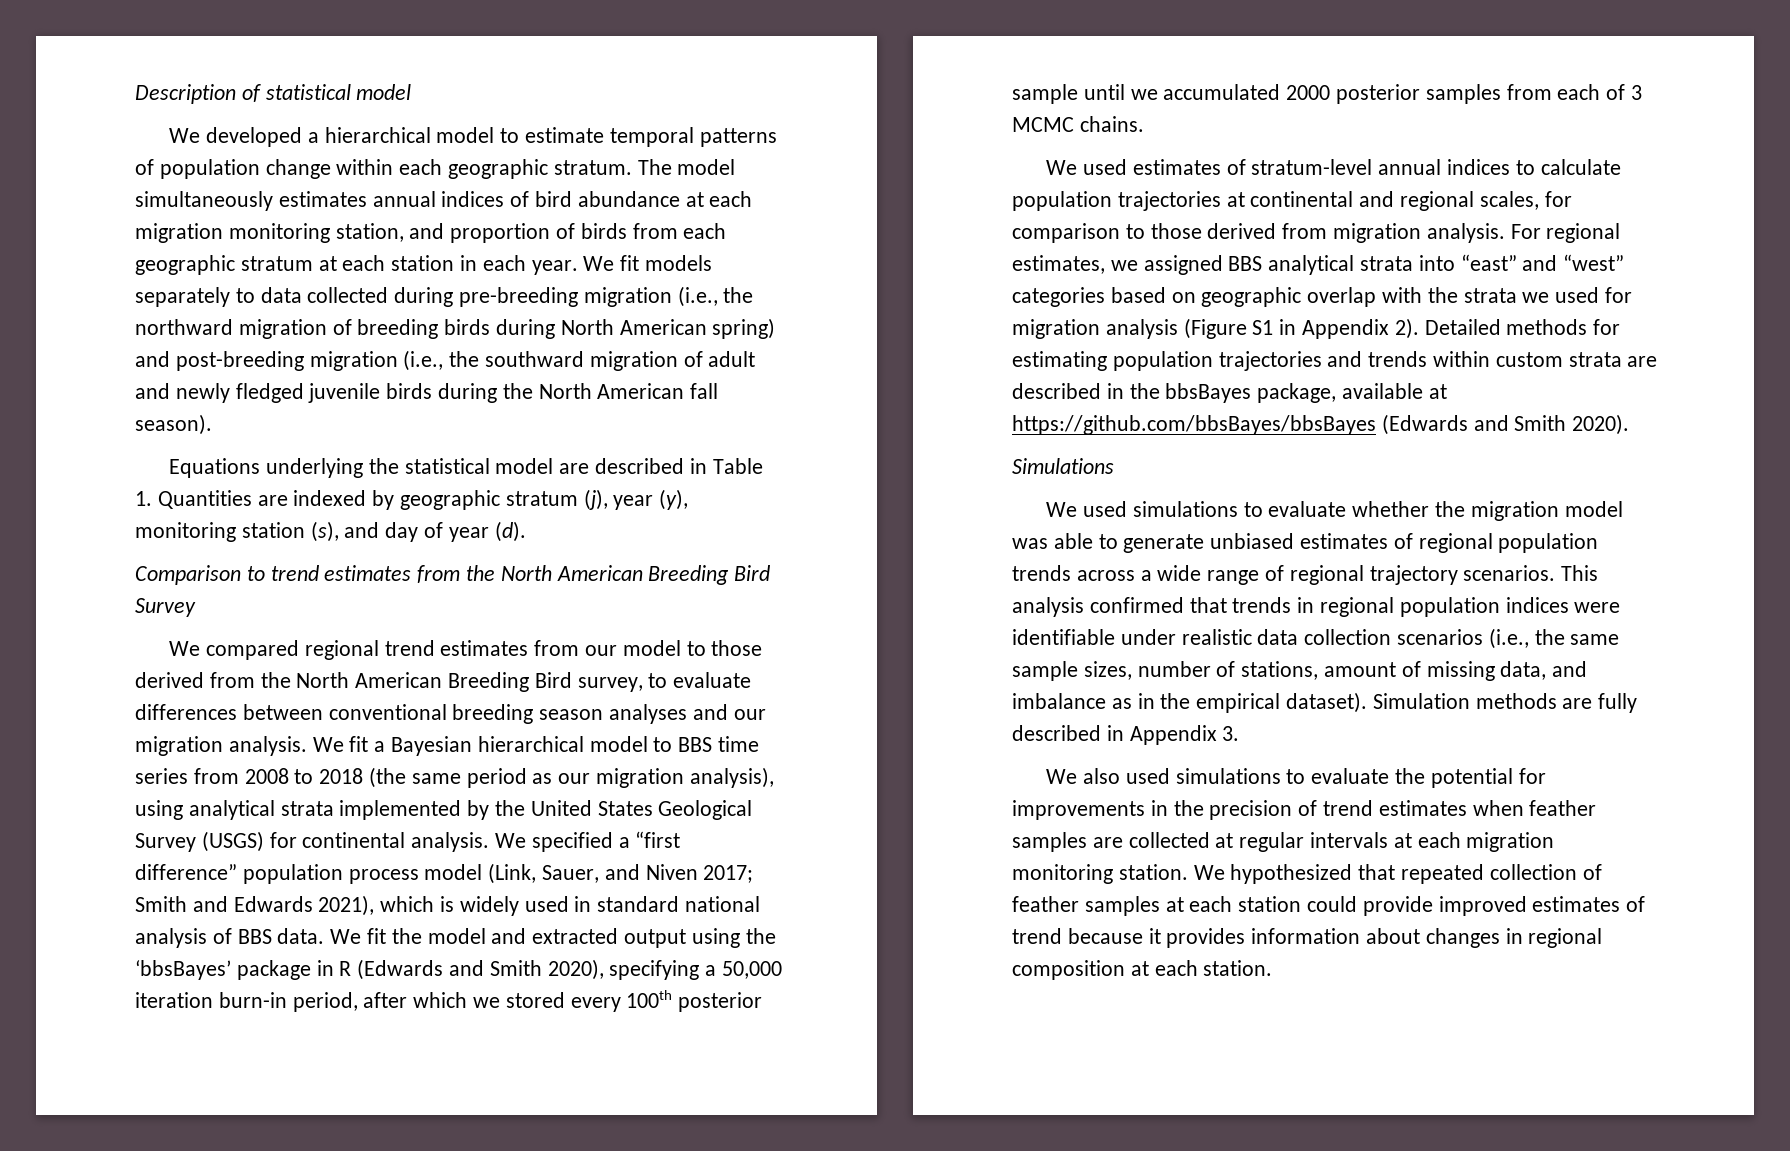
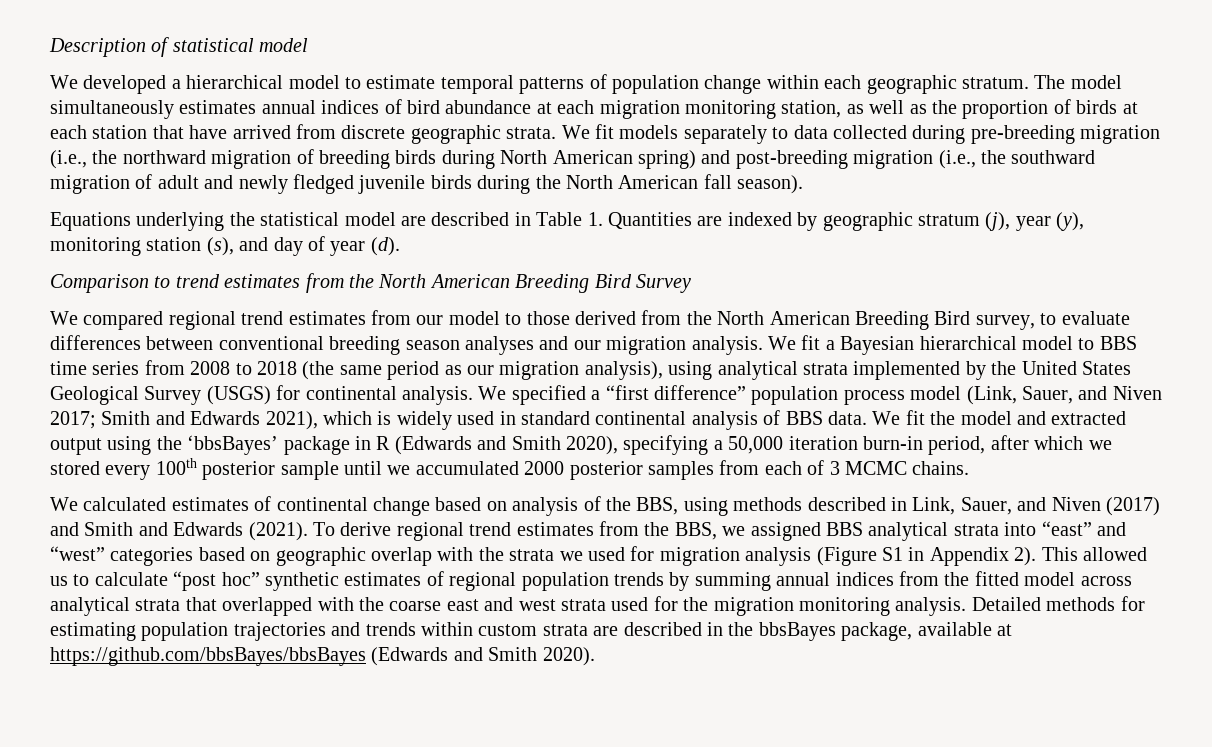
[409,223,727,243] [135,255,578,275] and proportion of birds from each geographic stratum at each station in each year. -> [846,99,1138,119] [50,124,557,144] as well as the proportion of birds at each station that have arrived from discrete geographic strata.
[685,896,761,912] national -> [595,411,687,425] continental
[1082,159,1621,175] [1012,191,1572,211] [1012,223,1621,243] [1012,255,1105,274] used estimates of stratum-level annual indices to calculate population trajectories at continental and regional scales, for comparison to those derived from migration analysis. For regional estimates, -> [83,496,1160,516] [50,521,717,541] calculated estimates of continental change based on analysis of the BBS, using methods described in Link, Sauer, and Niven (2017) and Smith and Edwards (2021). To derive regional trend estimates from the BBS,
(1419, 328) none -> [1041,547,1147,561] [50,571,1132,591] [50,596,967,616] This allowed us to calculate “post hoc” synthetic estimates of regional population trends by summing annual indices from the fitted model across analytical strata that overlapped with the coarse east and west strata used for the migration monitoring analysis.
[1012,458,1114,474] [1046,501,1623,521] [1012,533,1599,553] [1012,565,1599,585] [1012,597,1621,617] [1012,628,1620,649] [1012,661,1588,681] [1012,692,1638,713] [1012,725,1240,745] [1046,768,1546,788] [1012,800,1597,820] [1012,832,1555,852] [1012,864,1602,884] [1012,896,1646,916] [1012,928,1603,948] [1012,960,1273,980] // Simulations // We used simulations to evaluate whether the migration model was able to generate unbiased estimates of regional population trends across a wide range of regional trajectory scenarios. This analysis confirmed that trends in regional population indices were identifiable under realistic data collection scenarios (i.e., the same sample sizes, number of stations, amount of missing data, and imbalance as in the empirical dataset). Simulation methods are fully described in Appendix 3. // We also used simulations to evaluate the potential for improvements in the precision of trend estimates when feather samples are collected at regular intervals at each migration monitoring station. We hypothesized that repeated collection of feather samples at each station could provide improved estimates of trend because it provides information about changes in regional composition at each station. -> (595, 656) none

